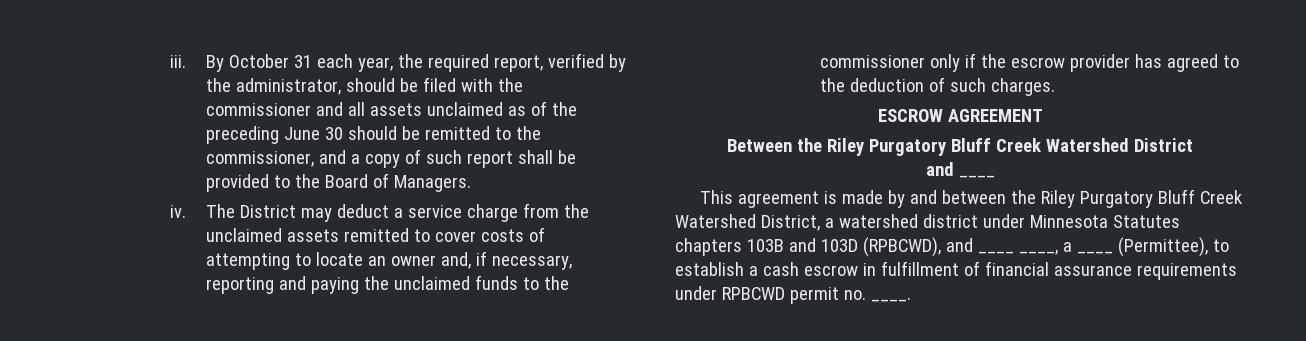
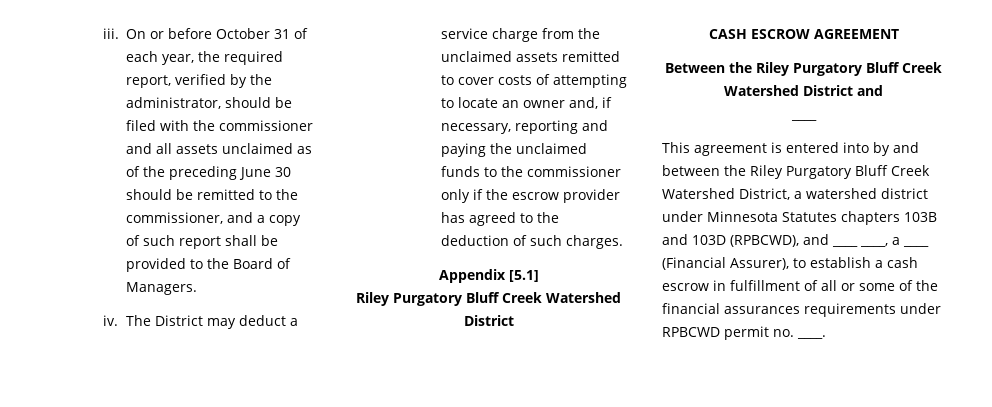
[206,55,225,72] By -> [126,28,213,39] On or before
(313, 61) none -> [294,28,309,39] of
(1056, 87) none -> [438,269,539,283] [356,292,621,306] [463,315,514,326] [708,29,747,39] Appendix [5.1] // Riley Purgatory Bluff Creek Watershed District // CASH
[925,162,954,176] // and -> [857,85,883,96] and //
[842,190,884,204] made -> [786,142,869,153] entered into
[1117,237,1208,257] (Permittee), -> [662,257,789,270] (Financial Assurer),
[984,261,1132,276] financial assurance -> [821,280,938,291] [662,303,800,314] all or some of the financial assurances

